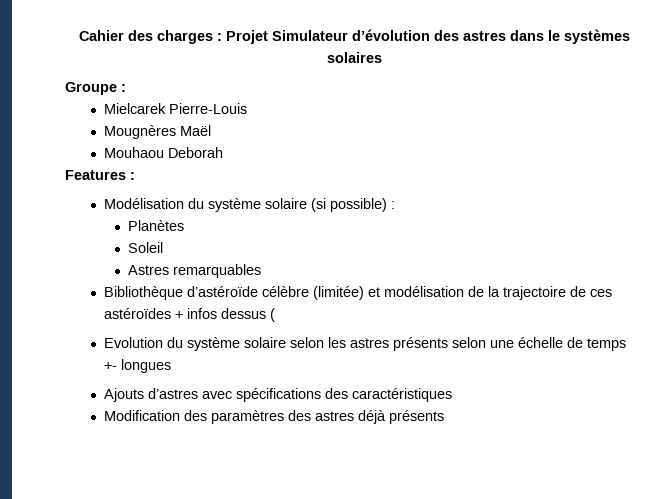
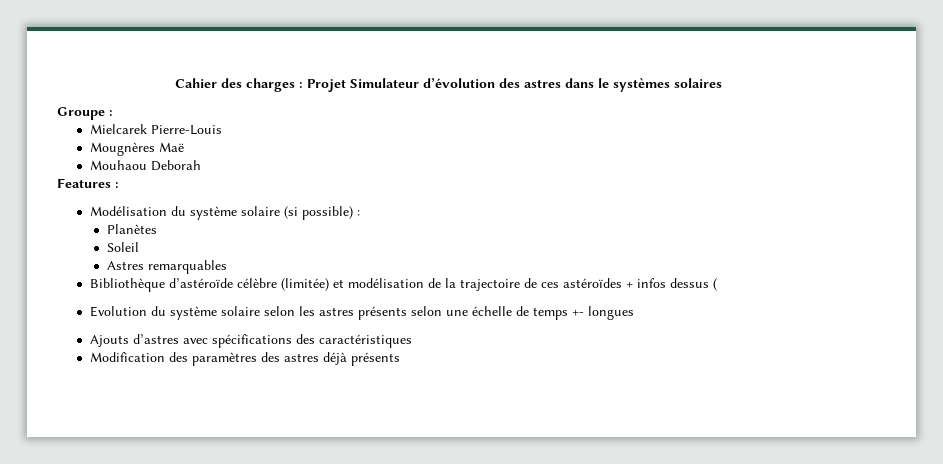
[180,125,212,136] Maël -> [158,142,184,152] Maë

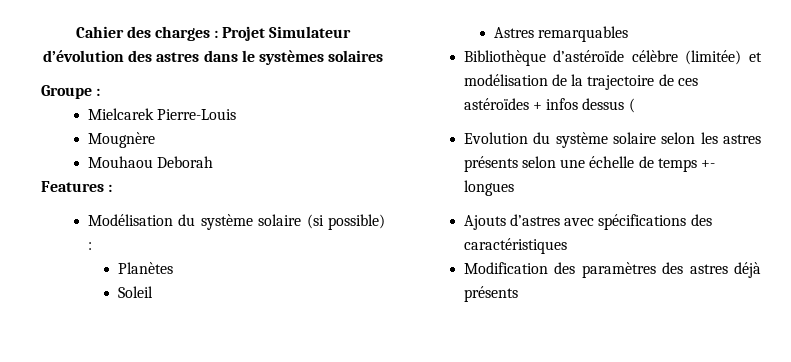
[89,142,184,156] Mougnères Maë -> [87,132,155,148] Mougnère

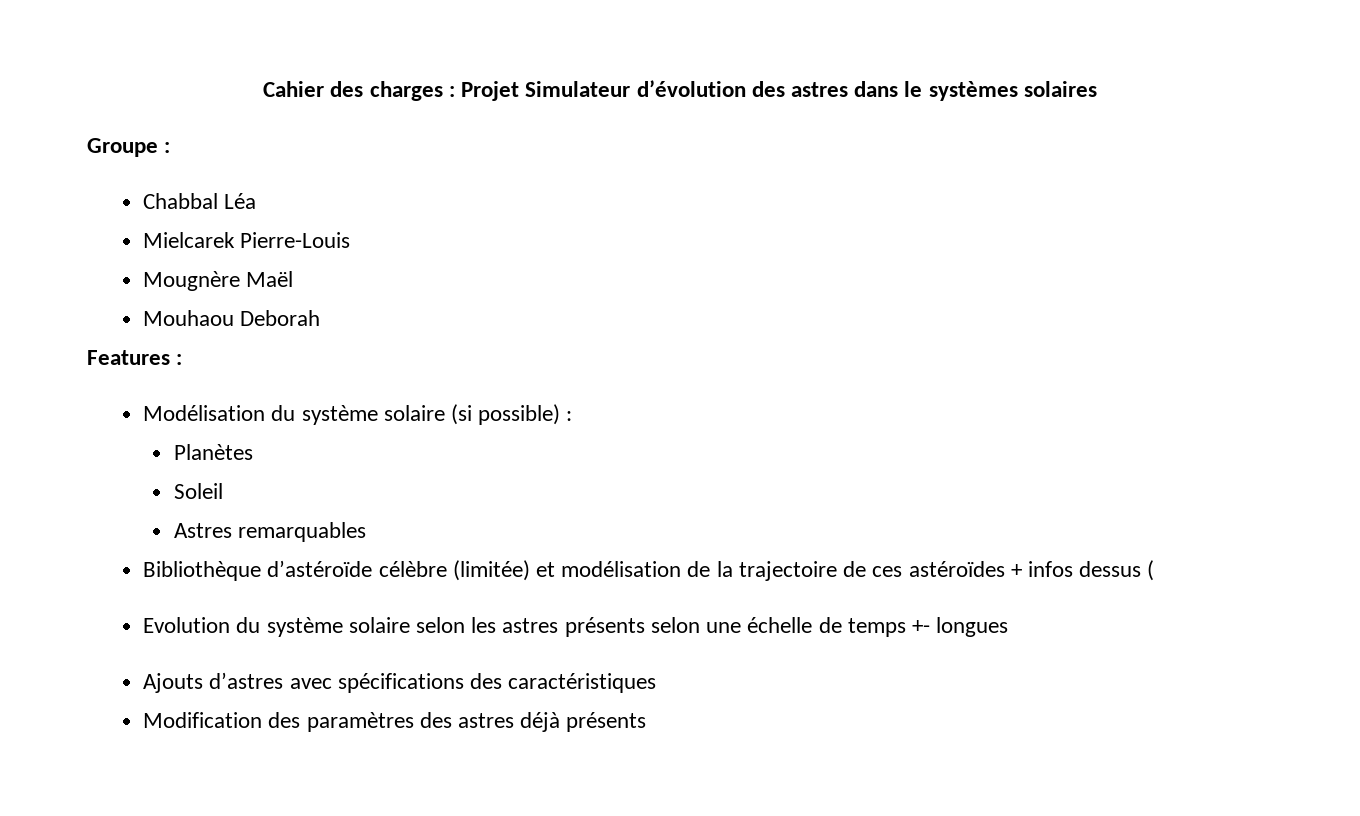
(101, 92) none -> [143,193,257,209] // Chabbal Léa
(155, 140) none -> [246,271,294,287] Maël

